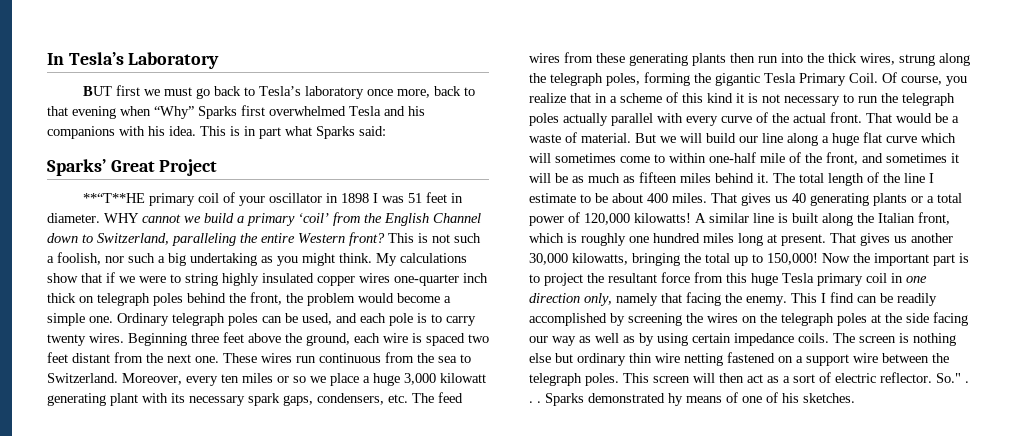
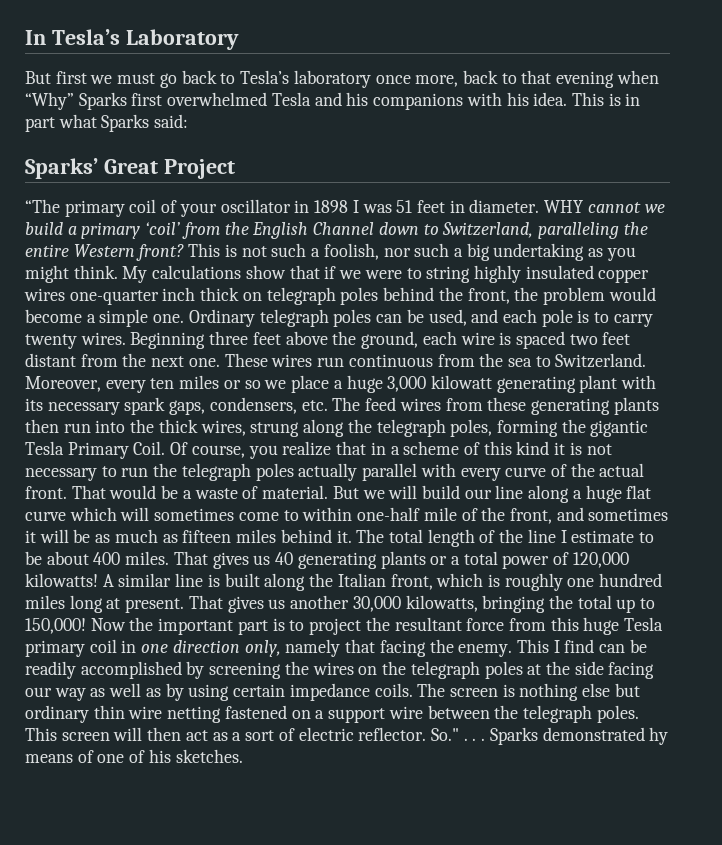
[83,86,113,96] BUT -> [25,71,51,84] But
[83,193,146,203] **“T**HE -> [25,199,60,213] “The

